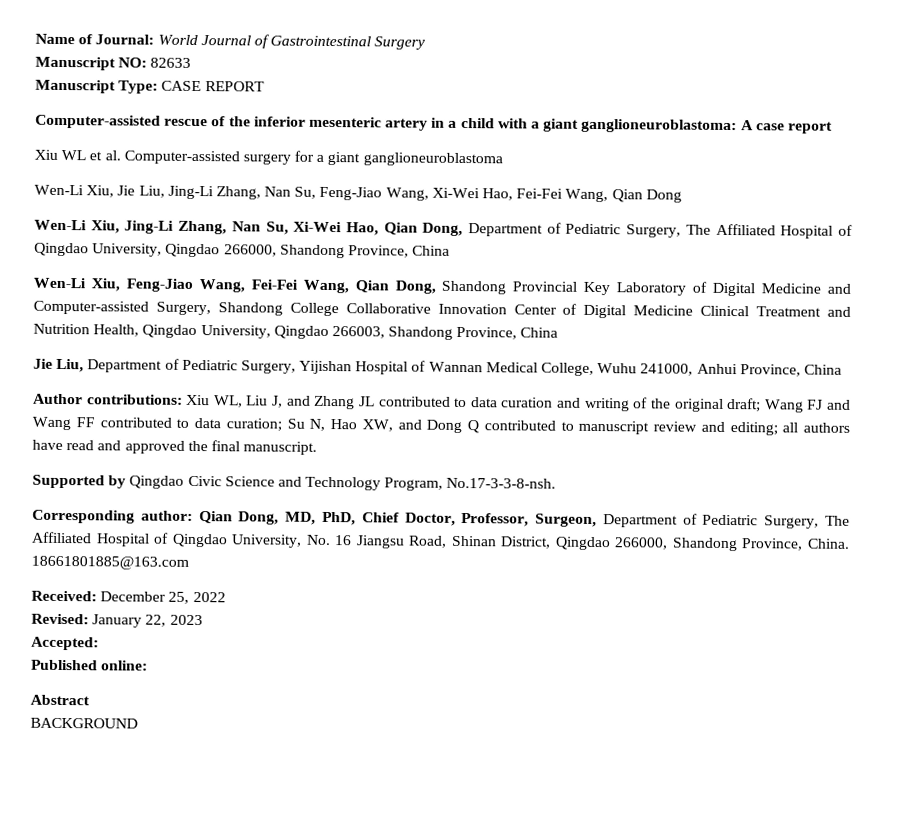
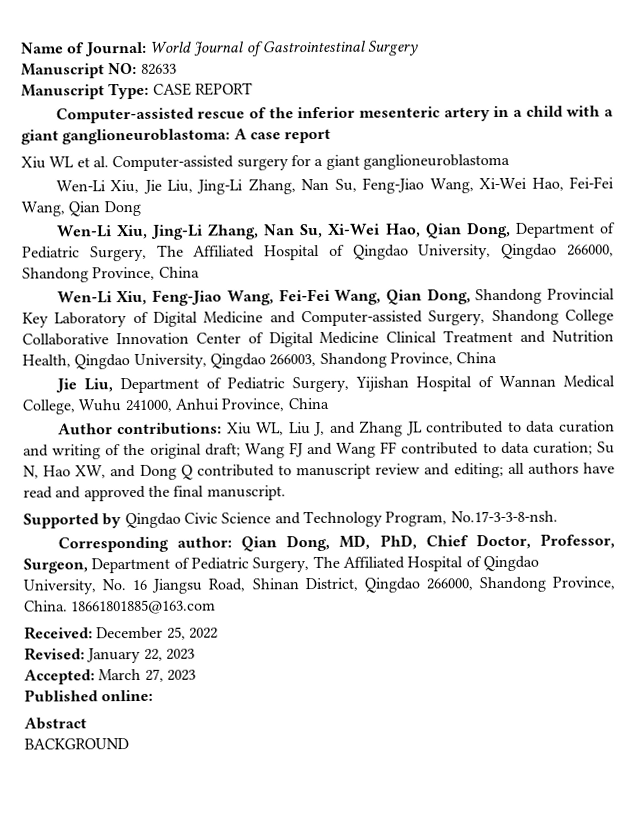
(99, 643) none -> [98,668,196,682] March 27, 2023

